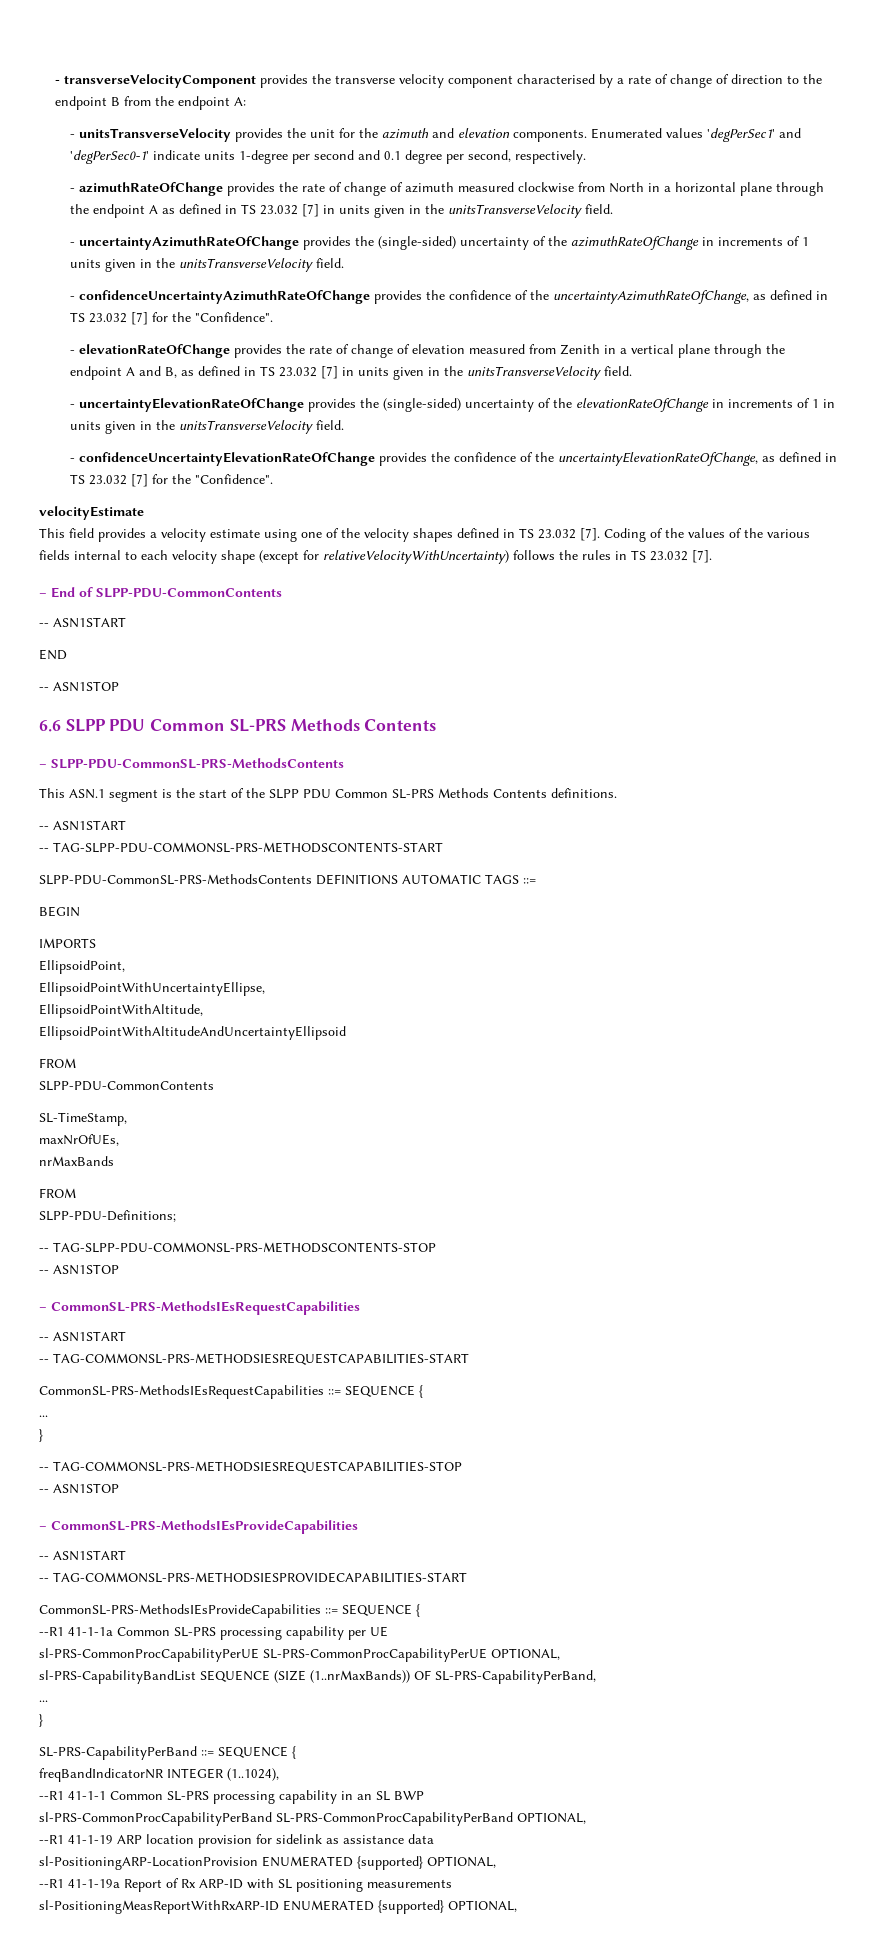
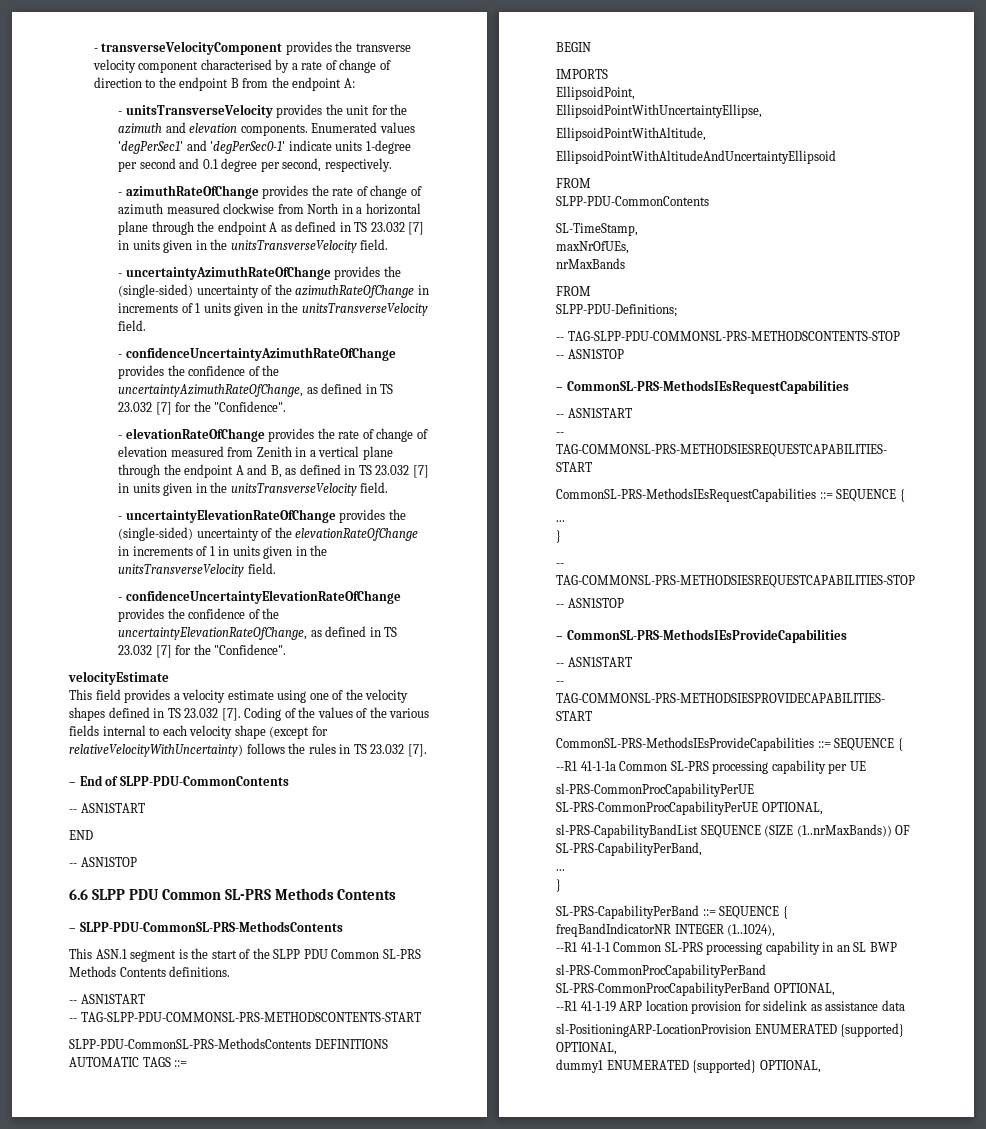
[39,1878,452,1892] [39,1900,279,1914] --R1 41-1-19a Report of Rx ARP-ID with SL positioning measurements // sl-PositioningMeasReportWithRxARP-ID -> [556,1059,603,1073] dummy1

